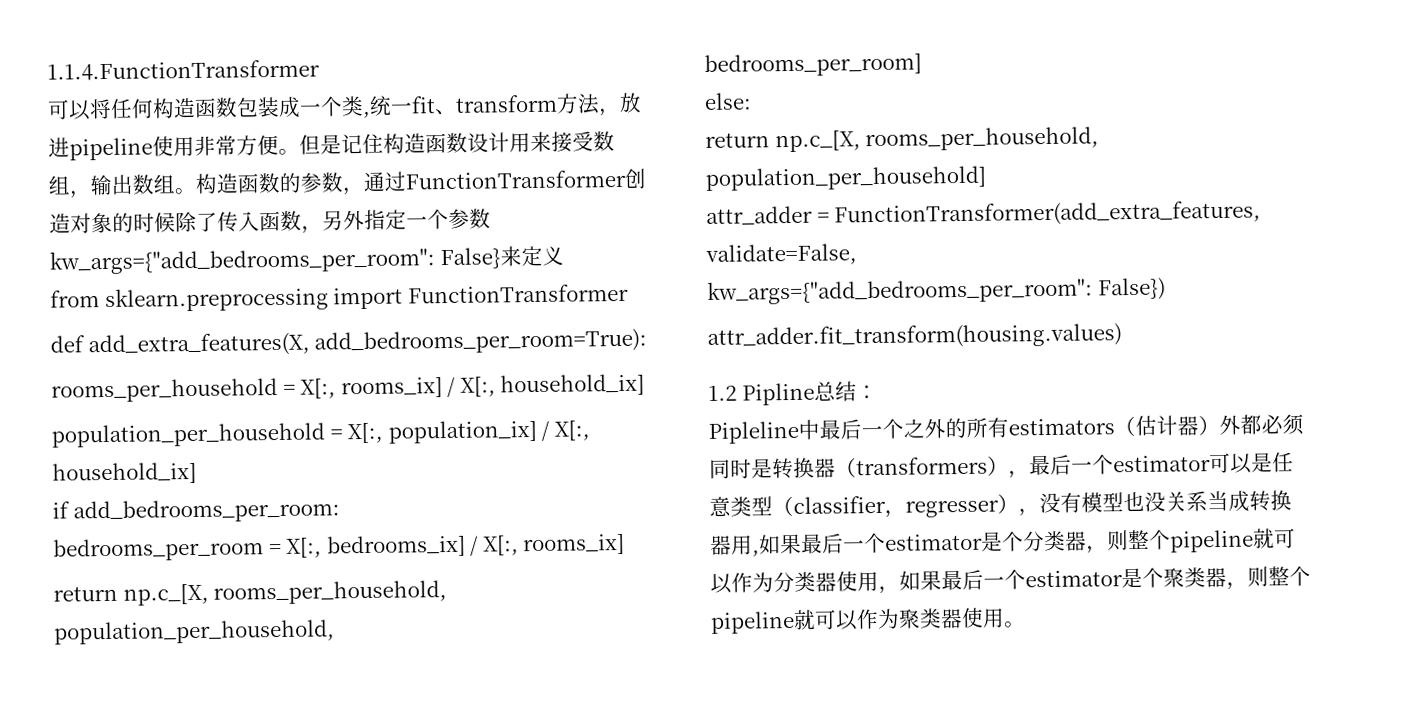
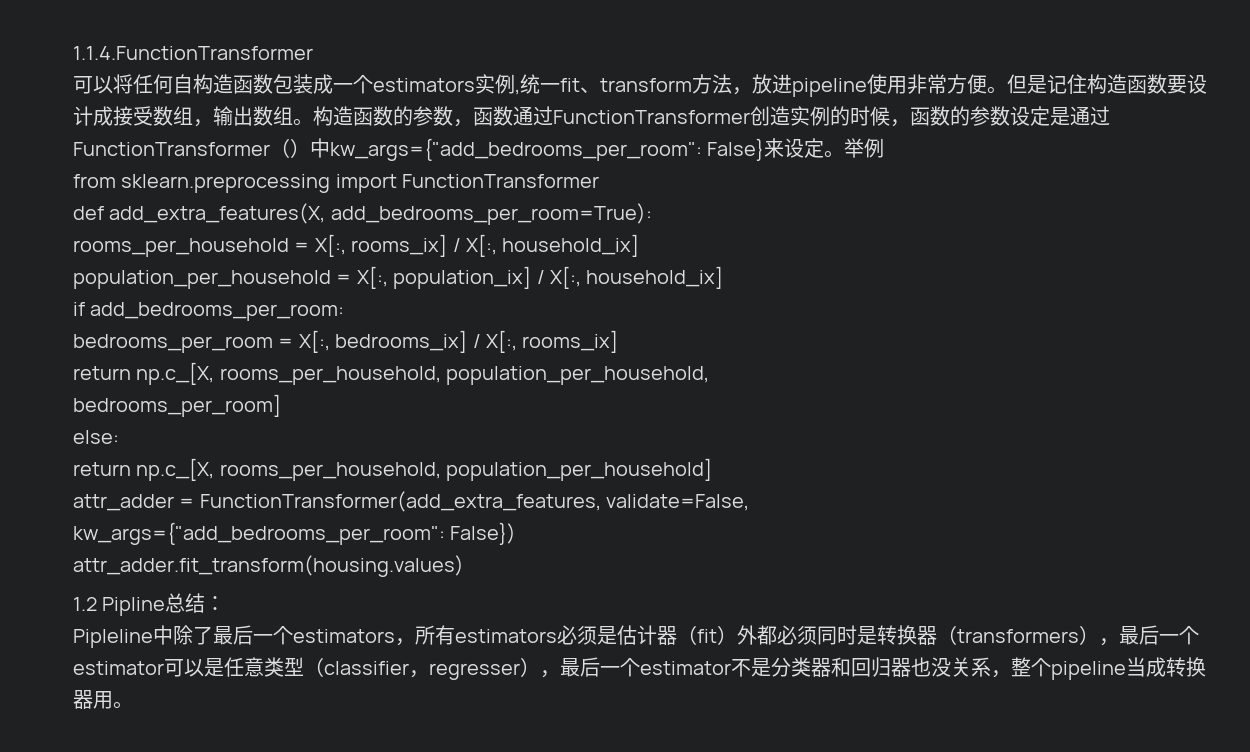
(154, 108) none -> [173,74,193,94] 自
[341,95,364,117] 类 -> [373,74,515,94] estimators实例
[467,131,552,153] 设计用来 -> [1167,74,1207,94] [73,106,113,126] 要设计成
(365, 191) none -> [473,106,513,126] 函数
[70,208,491,234] [49,245,564,275] 对象的时候除了传入函数，另外指定一个参数kw_args={"add_bedrooms_per_room": False}来定义 -> [790,106,1110,127] [73,138,885,161] 实例的时候，函数的参数设定是通过FunctionTransformer（）中kw_args={"add_bedrooms_per_room": False}来设定。举例
[819,417,967,440] 最后一个之外的 -> [173,625,415,646] 除了最后一个estimators，
[1114,415,1199,437] （估计器 -> [557,625,717,645] 必须是估计器（fit
[1039,490,1292,514] [710,528,1296,557] [710,565,1311,594] [710,607,984,634] 没有模型也没关系当成转换器用,如果最后一个estimator是个分类器，则整个pipeline就可以作为分类器使用，如果最后一个estimator是个聚类器，则整个pipeline就可以作为聚类器使 -> [560,657,1206,680] [73,690,93,709] 最后一个estimator不是分类器和回归器也没关系，整个pipeline当成转换器

